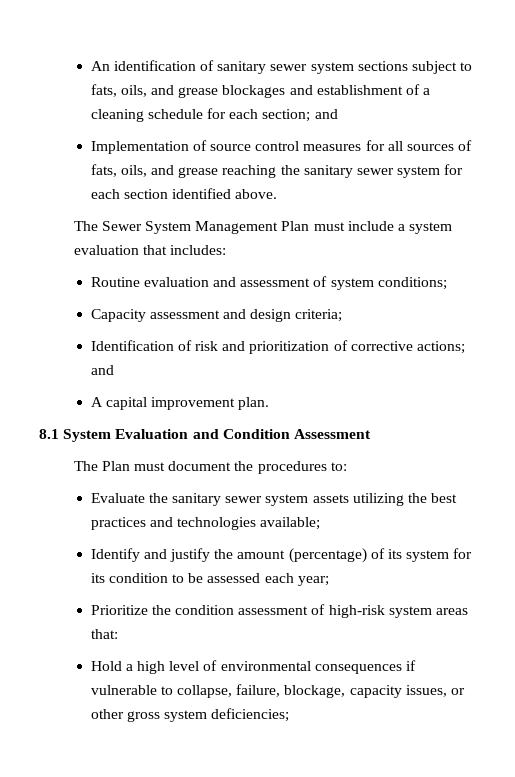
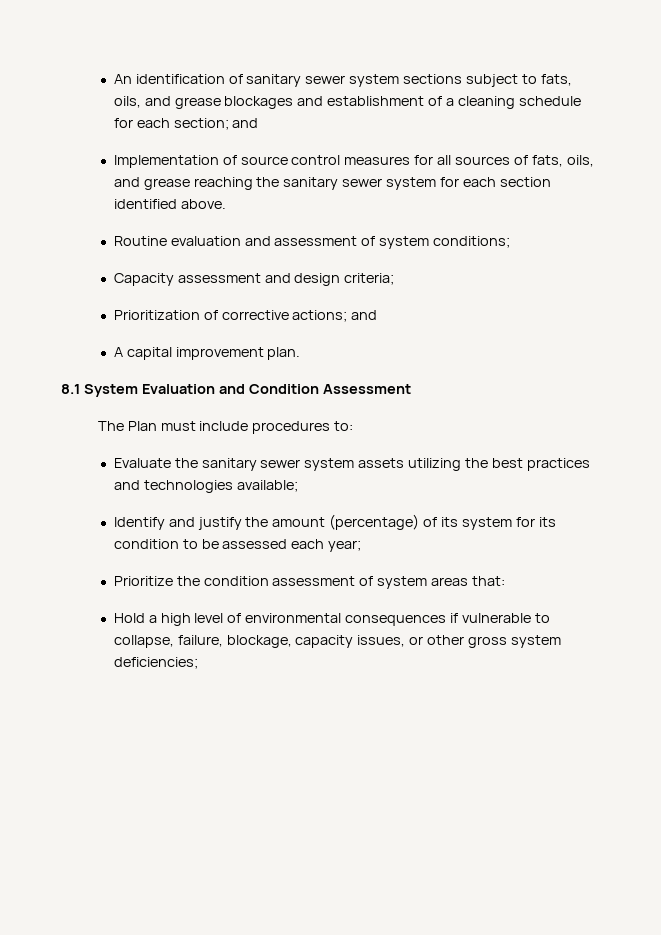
[73,221,453,234] [73,245,227,255] // The Sewer System Management Plan must include a system evaluation that includes: -> (226, 204) none
[90,340,330,354] Identification of risk and prioritization -> [113,310,200,320] Prioritization
[168,461,254,471] document the -> [199,421,249,431] include
[328,605,385,618] high-risk -> (374, 581) none

